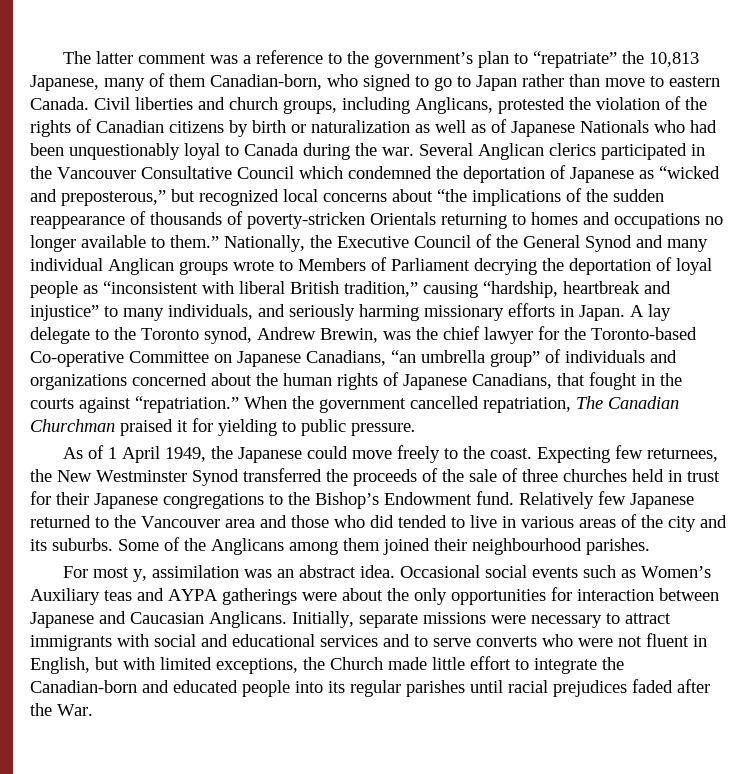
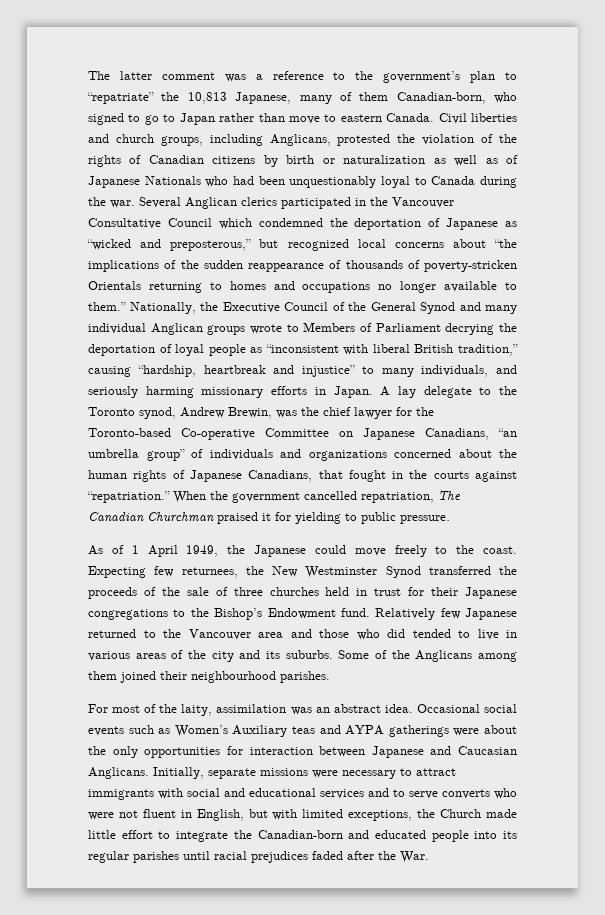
[132,569,147,582] y, -> [144,704,213,716] of the laity,

